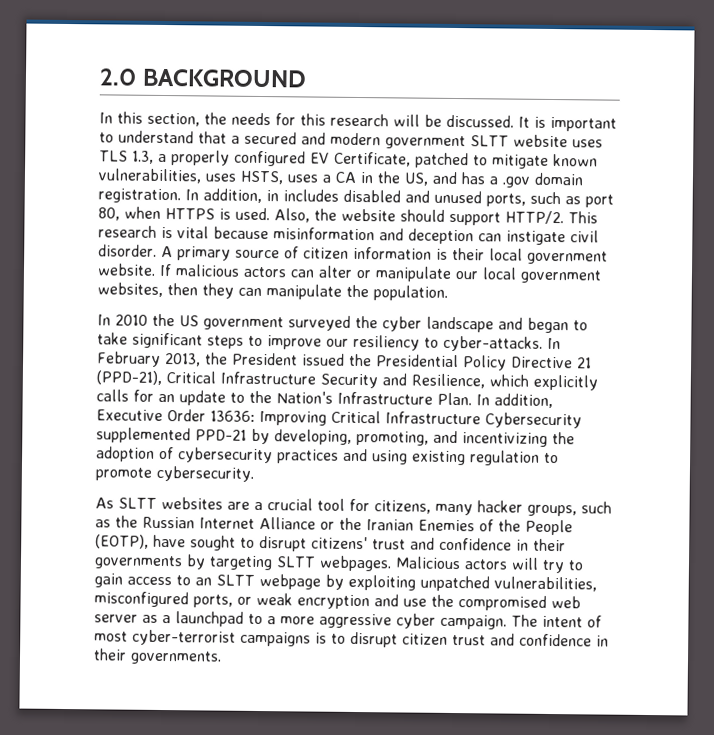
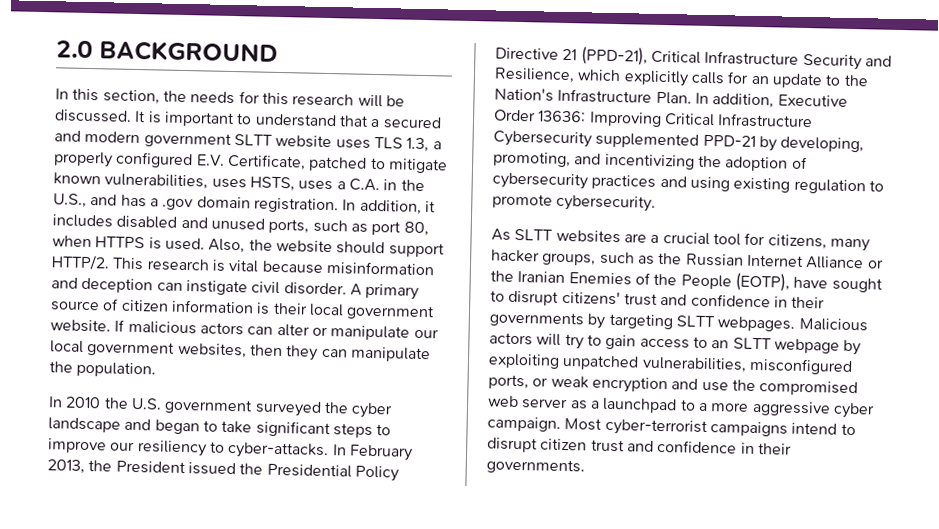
[310,152,330,164] EV -> [196,154,225,166] E.V.
[335,171,357,183] CA -> [348,178,380,192] C.A.
[404,172,429,186] US, -> [53,193,87,208] U.S.,
[266,190,279,202] in -> [424,201,436,213] it
[179,315,199,327] US -> [130,397,162,410] U.S.
[511,614,602,628] [94,631,128,642] The intent of most -> [564,418,603,431] Most
[315,632,327,644] is -> [791,422,838,435] intend

